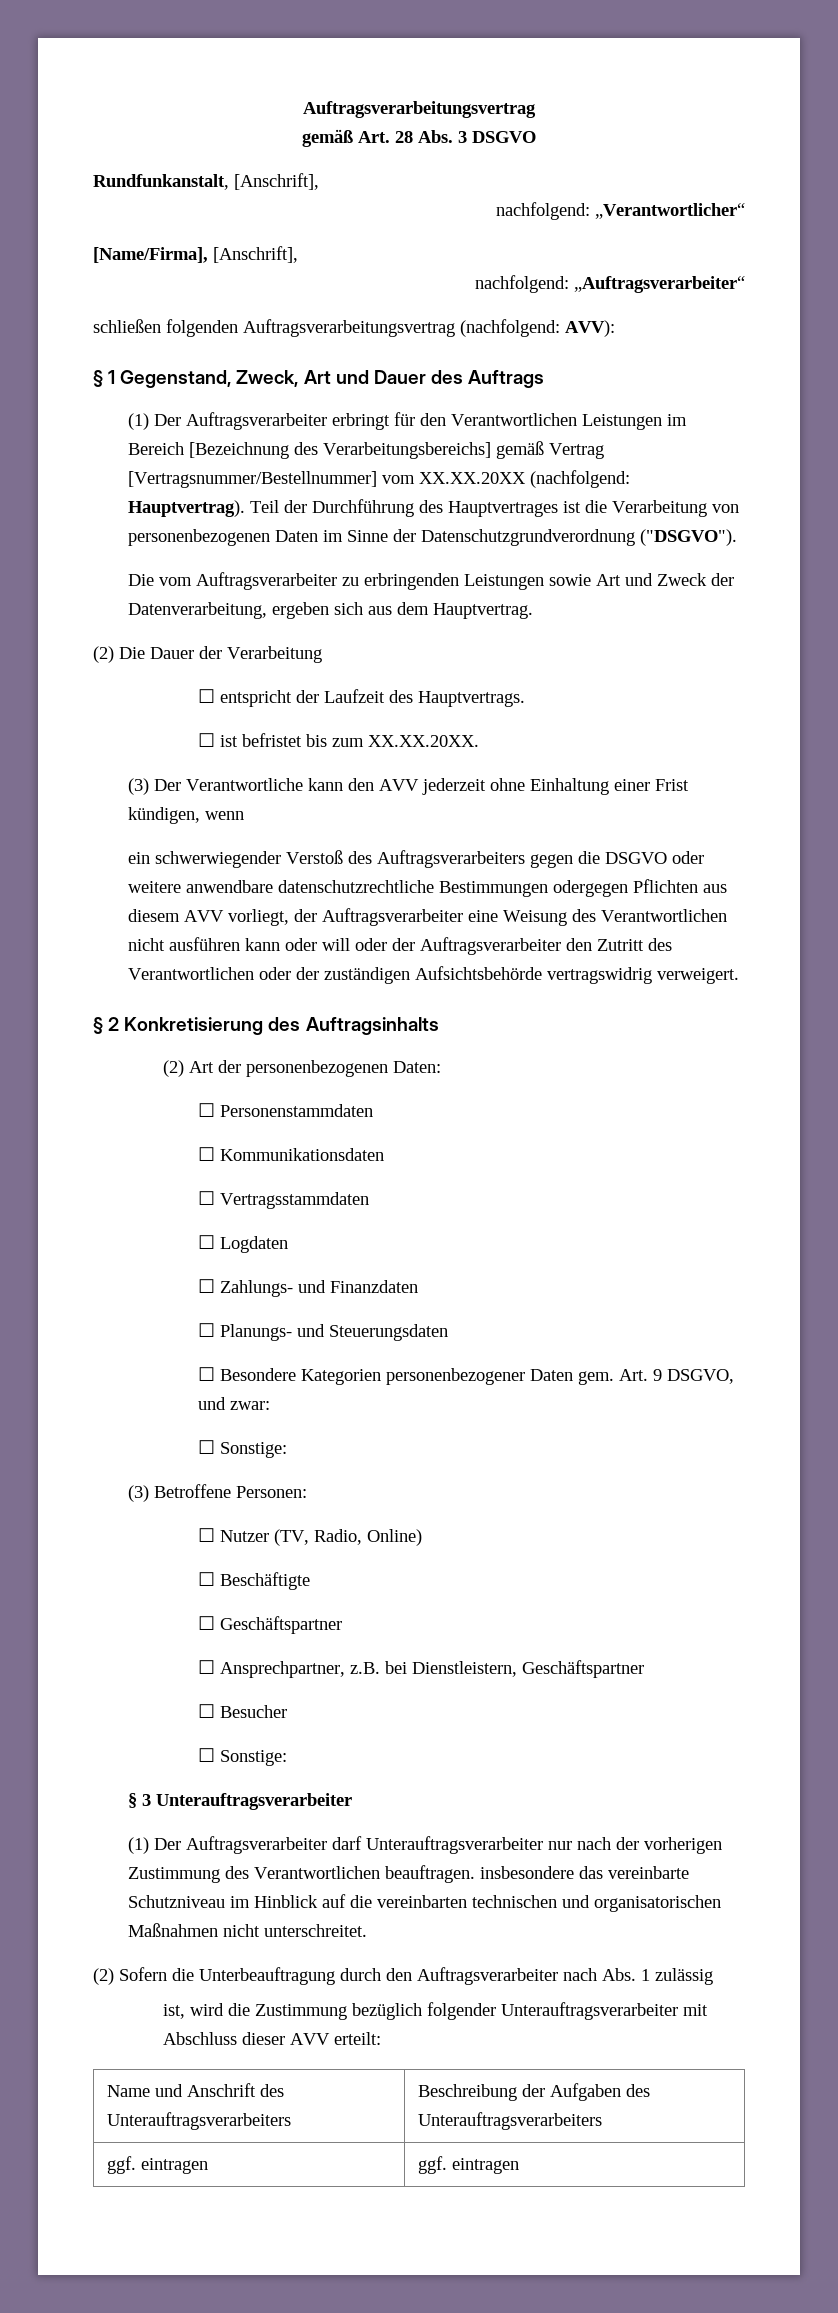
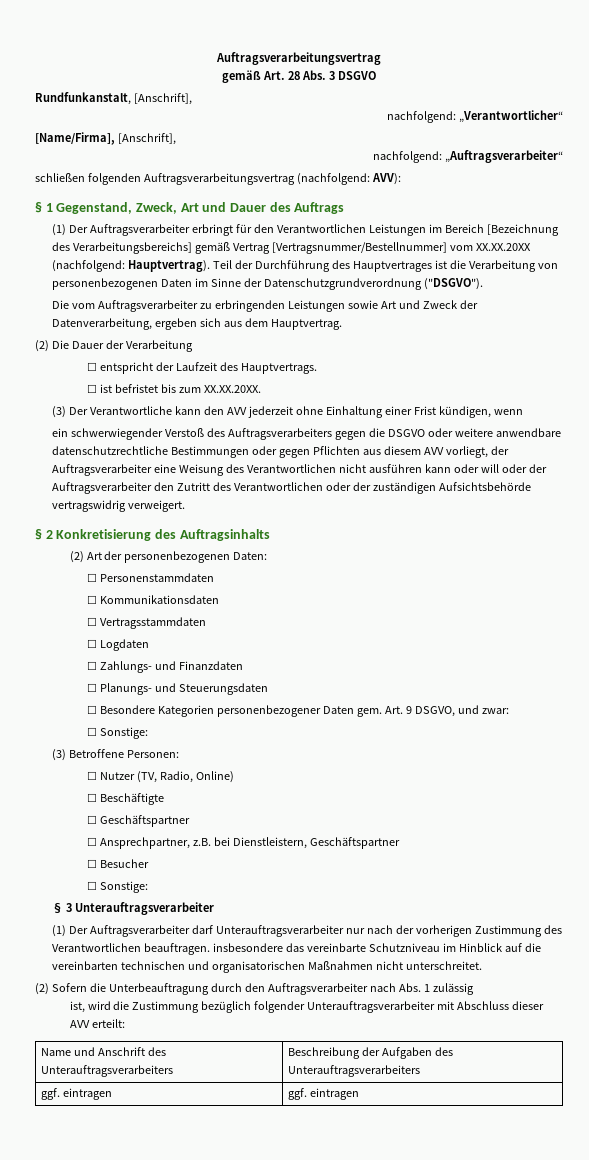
[553,880,629,897] odergegen -> [252,446,311,458] oder gegen

